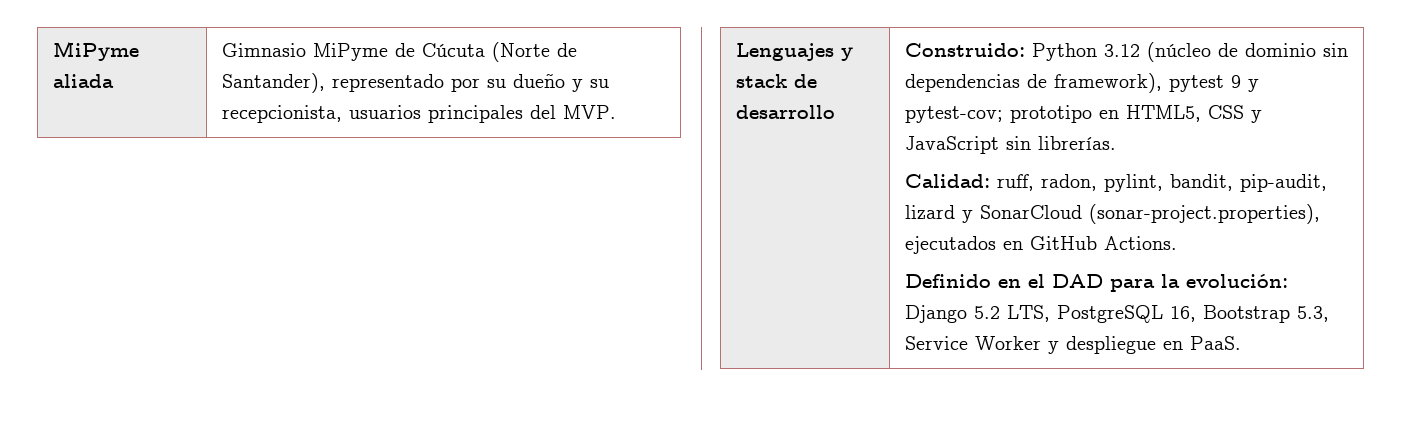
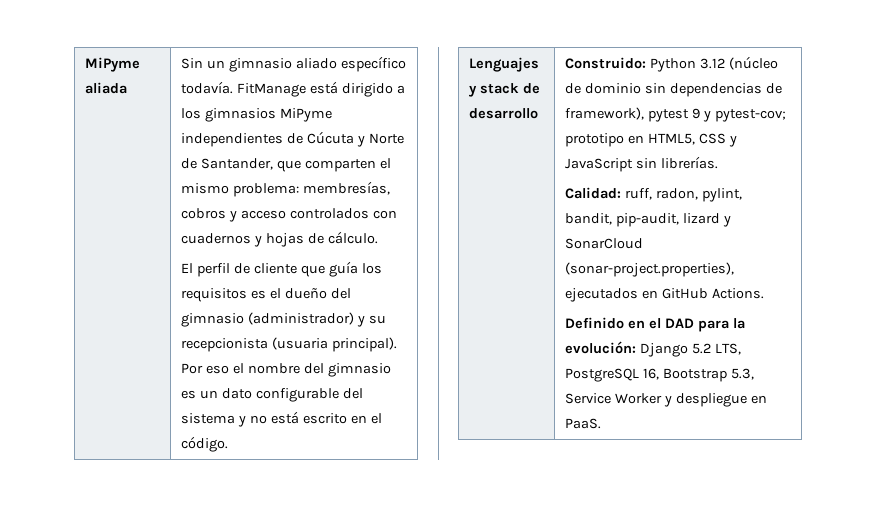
[221,42,577,62] [221,73,609,93] [221,105,616,123] Gimnasio MiPyme de Cúcuta (Norte de Santander), representado por su dueño y su recepcionista, usuarios principales del MVP. -> [181,56,406,72] [181,81,405,97] [181,108,333,122] [181,131,404,147] [181,158,391,172] [181,181,391,197] [181,208,397,222] [181,231,378,247] [181,261,382,277] [181,288,351,302] [181,312,386,327] [181,337,398,352] [181,363,391,377] [181,388,363,402] [181,411,382,427] [181,436,229,452] Sin un gimnasio aliado específico todavía. FitManage está dirigido a los gimnasios MiPyme independientes de Cúcuta y Norte de Santander, que comparten el mismo problema: membresías, cobros y acceso controlados con cuadernos y hojas de cálculo. // El perfil de cliente que guía los requisitos es el dueño del gimnasio (administrador) y su recepcionista (usuaria principal). Por eso el nombre del gimnasio es un dato configurable del sistema y no está escrito en el código.

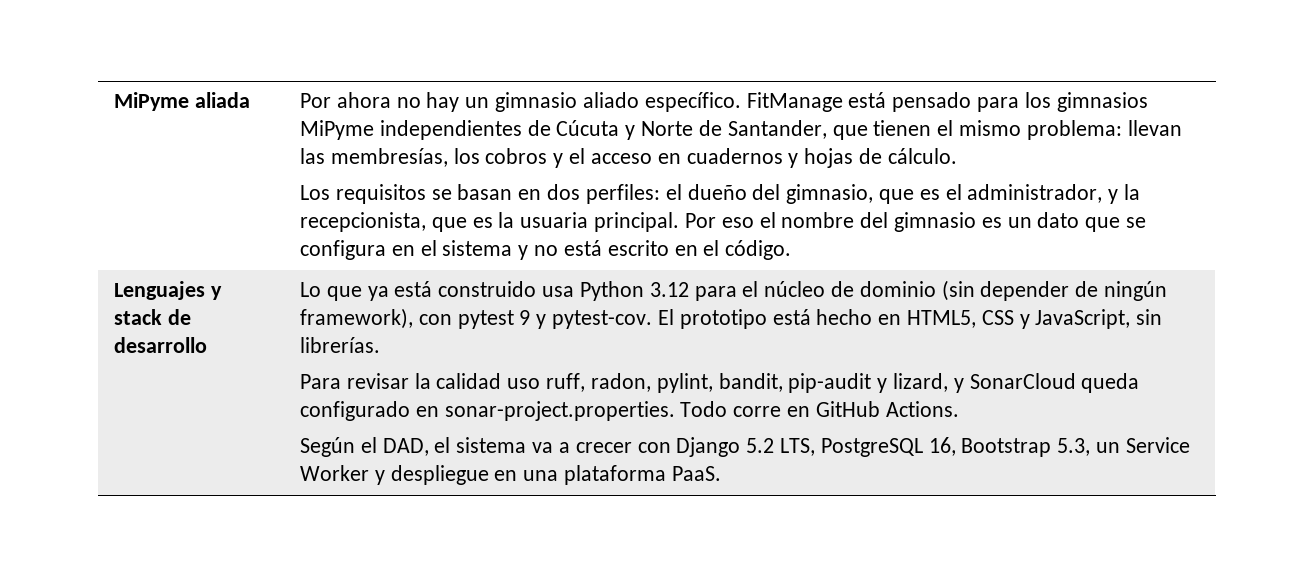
[181,56,406,72] [181,81,405,97] Sin un gimnasio aliado específico todavía. FitManage está dirigido a -> [300,92,1019,112] Por ahora no hay un gimnasio aliado específico. FitManage está pensado para
[304,159,376,172] comparten -> [873,120,932,136] tienen
[303,181,391,195] [181,208,397,222] membresías, cobros y acceso controlados con -> [1127,120,1182,136] [300,148,681,168] llevan las membresías, los cobros y el acceso en
[181,261,382,277] [181,288,351,302] [181,312,386,327] [181,337,398,352] El perfil de cliente que guía los requisitos es el dueño del gimnasio (administrador) y su recepcionista (usuaria principal). -> [300,184,1140,204] [300,212,680,232] Los requisitos se basan en dos perfiles: el dueño del gimnasio, que es el administrador, y la recepcionista, que es la usuaria principal.
[255,388,363,402] configurable del -> [1085,217,1146,232] [300,240,437,260] que se configura en el
[565,56,778,72] [565,83,782,97] [565,107,786,122] [565,133,625,147] Construido: Python 3.12 (núcleo de dominio sin dependencias de framework), pytest 9 y pytest-cov; prototipo -> [300,280,1167,301] [300,308,873,329] Lo que ya está construido usa Python 3.12 para el núcleo de dominio (sin depender de ningún framework), con pytest 9 y pytest-cov. El prototipo está hecho
[565,158,634,172] JavaScript -> [1035,309,1131,329] JavaScript,
[565,187,742,202] [565,213,731,227] [565,238,644,249] [565,262,735,277] [565,288,764,302] [565,317,745,332] [565,341,637,354] Calidad: ruff, radon, pylint, bandit, pip-audit, lizard y SonarCloud (sonar-project.properties), ejecutados en GitHub Actions. // Definido en el DAD para la evolución: -> [300,373,1140,393] [300,401,959,421] [300,437,671,457] Para revisar la calidad uso ruff, radon, pylint, bandit, pip-audit y lizard, y SonarCloud queda configurado en sonar-project.properties. Todo corre en GitHub Actions. // Según el DAD, el sistema va a crecer con
(754, 374) none -> [1095,442,1120,453] un
(767, 399) none -> [523,465,667,485] una plataforma

